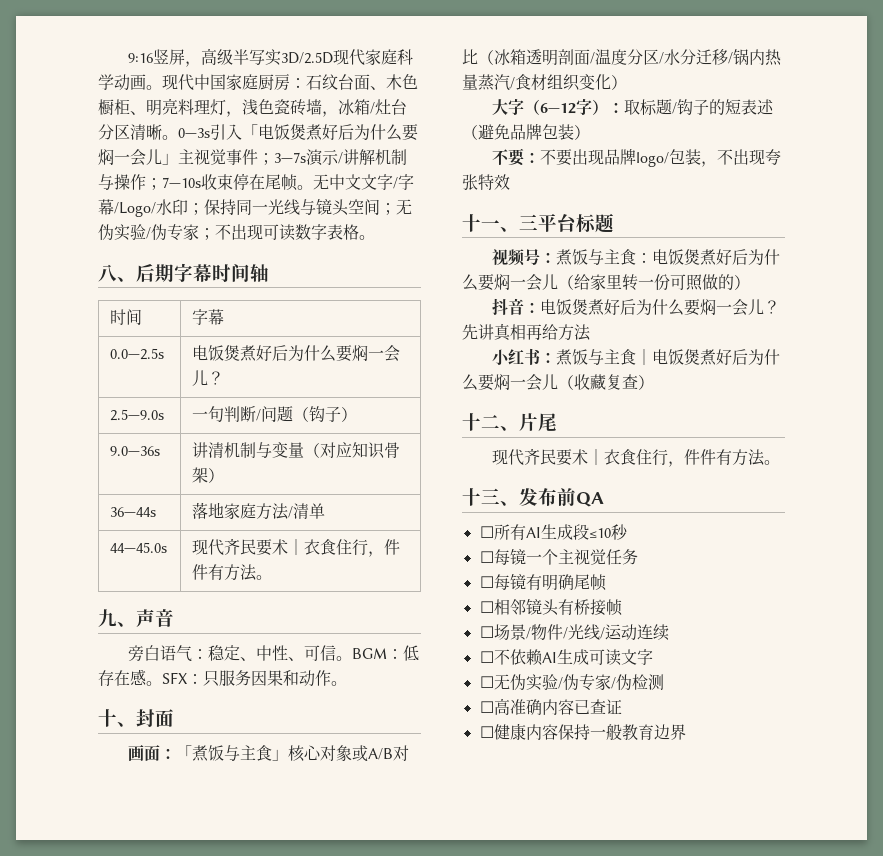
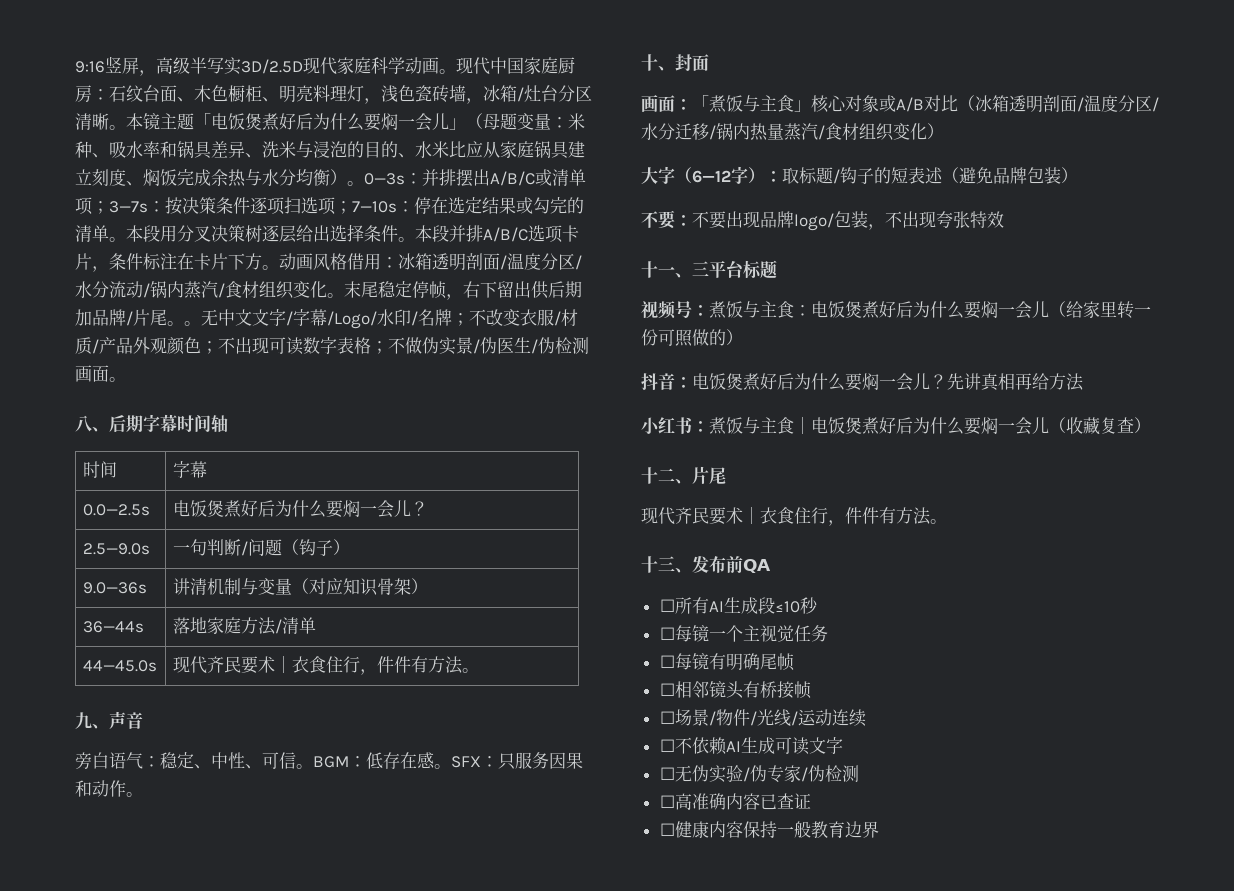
[178,124,242,141] 0—3s引入 -> [126,112,194,130] 本镜主题
[178,149,407,166] [98,173,298,191] 主视觉事件；3—7s演示/讲解机制与操作；7—10s收束停在尾帧 -> [466,113,585,130] [75,141,585,159] [75,169,586,187] [75,197,584,215] [75,224,579,243] [75,253,582,272] [75,281,582,300] [75,309,184,326] （母题变量：米种、吸水率和锅具差异、洗米与浸泡的目的、水米比应从家庭锅具建立刻度、焖饭完成余热与水分均衡）。0—3s：并排摆出A/B/C或清单项；3—7s：按决策条件逐项扫选项；7—10s：停在选定结果或勾完的清单。本段用分叉决策树逐层给出选择条件。本段并排A/B/C选项卡片，条件标注在卡片下方。动画风格借用：冰箱透明剖面/温度分区/水分流动/锅内蒸汽/食材组织变化。末尾稳定停帧，右下留出供后期加品牌/片尾。
[188,198,412,216] [98,224,199,241] ；保持同一光线与镜头空间；无伪实验/伪专家 -> [411,309,578,327] [75,337,201,355] /名牌；不改变衣服/材质/产品外观颜色
(359, 232) none -> [371,337,589,355] [75,365,109,382] ；不做伪实景/伪医生/伪检测画面

